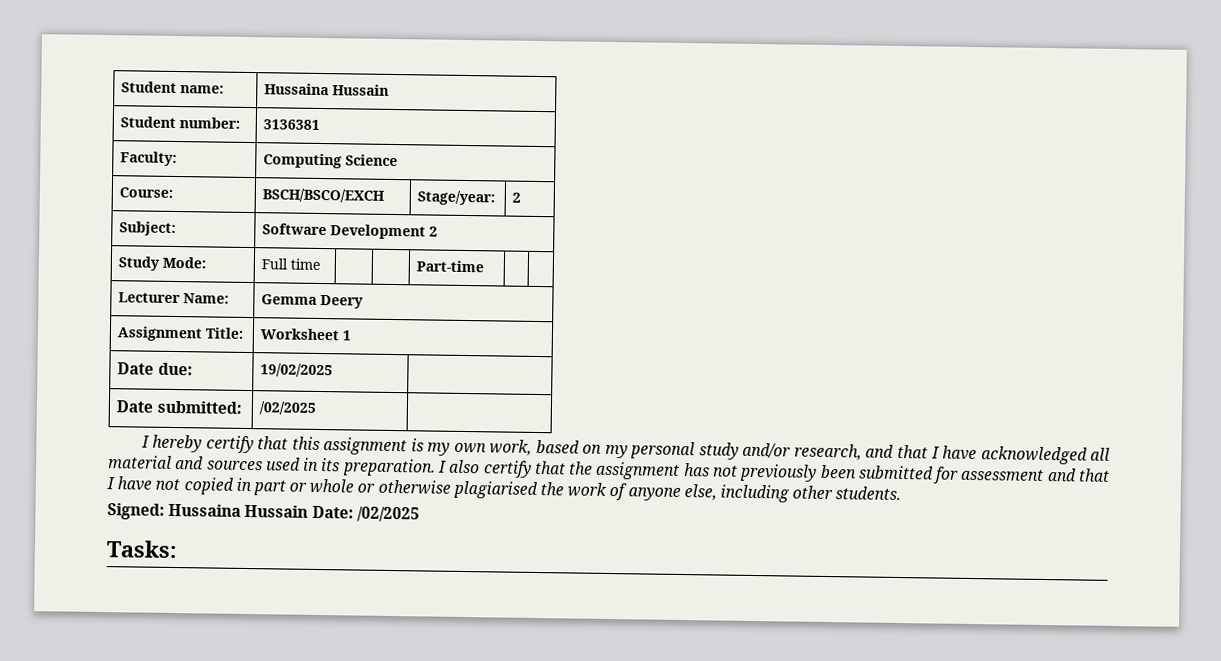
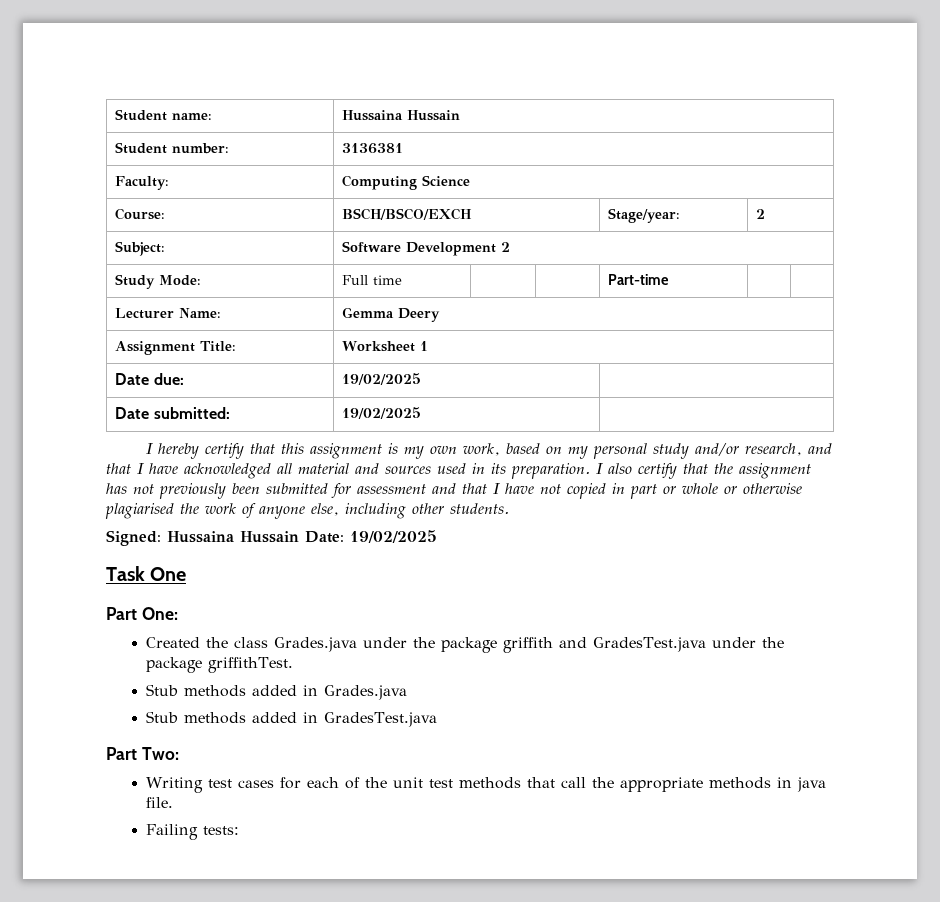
[259,401,317,415] /02/2025 -> [342,407,422,419] 19/02/2025
[356,506,420,523] [106,540,178,559] /02/2025 // Tasks: -> [350,530,437,543] [106,566,187,581] [106,607,178,620] [145,637,784,653] [145,657,293,673] [145,684,407,700] [145,711,437,727] [106,747,179,760] [145,777,826,793] [145,797,173,808] [145,824,239,840] 19/02/2025 // Task One // Part One: // Created the class Grades.java under the package griffith and GradesTest.java under the package griffithTest. // Stub methods added in Grades.java // Stub methods added in GradesTest.java // Part Two: // Writing test cases for each of the unit test methods that call the appropriate methods in java file. // Failing tests:

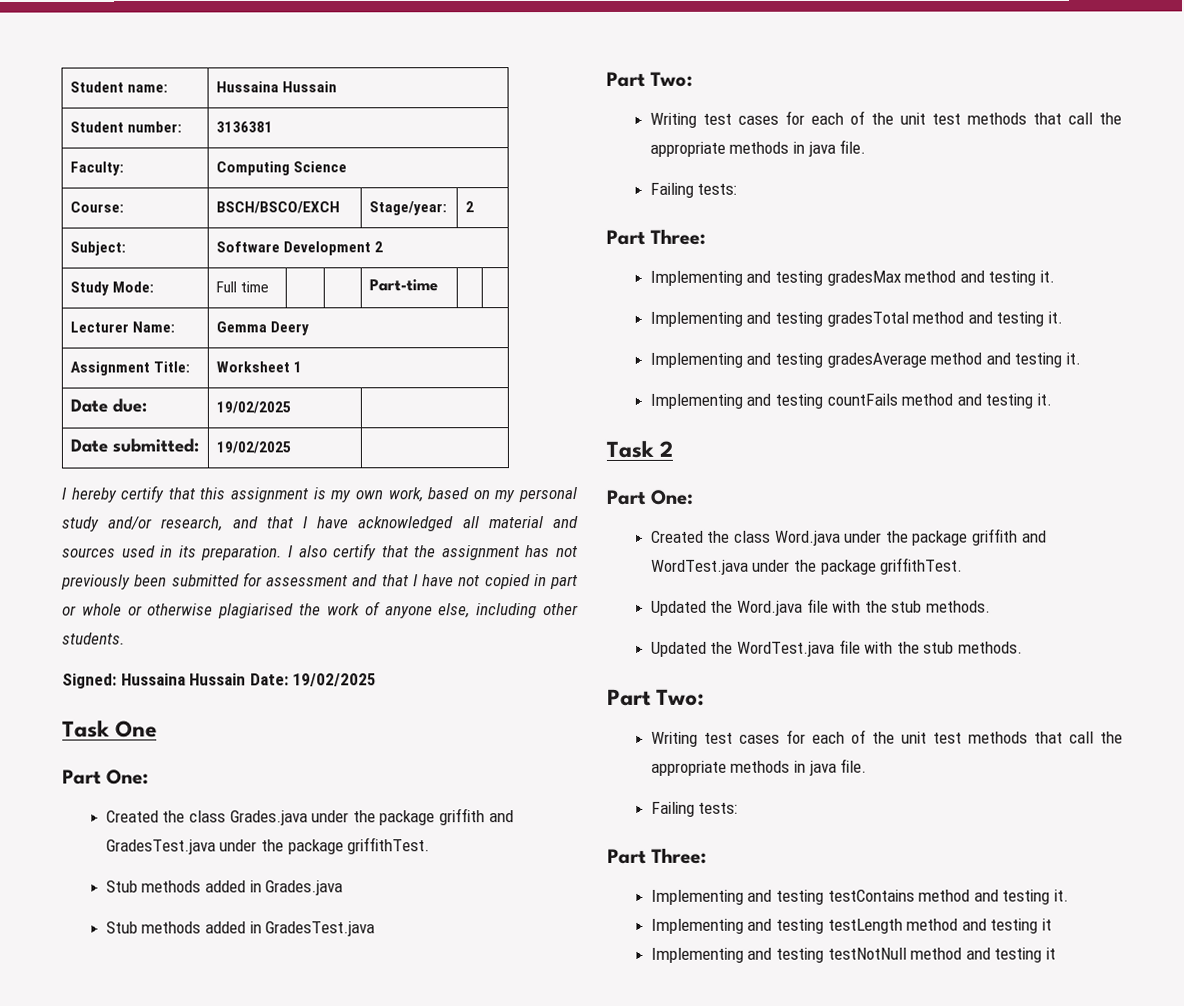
(239, 830) none -> [606,228,706,245] [649,270,1056,286] [649,311,1064,327] [649,352,1082,368] [649,393,1053,409] [606,440,674,458] [606,489,694,505] [650,528,1047,546] [650,557,964,575] [650,598,992,616] [650,639,1024,657] [607,688,706,706] [650,729,1123,747] [650,758,868,776] [650,801,739,817] [607,847,707,864] [650,889,1070,905] [650,918,1053,934] [650,947,1057,963] // Part Three: // Implementing and testing gradesMax method and testing it. // Implementing and testing gradesTotal method and testing it. // Implementing and testing gradesAverage method and testing it. // Implementing and testing countFails method and testing it. // Task 2 // Part One: // Created the class Word.java under the package griffith and WordTest.java under the package griffithTest. // Updated the Word.java file with the stub methods. // Updated the WordTest.java file with the stub methods. // Part Two: // Writing test cases for each of the unit test methods that call the appropriate methods in java file. // Failing tests: // Part Three: // Implementing and testing testContains method and testing it. // Implementing and testing testLength method and testing it // Implementing and testing testNotNull method and testing it

